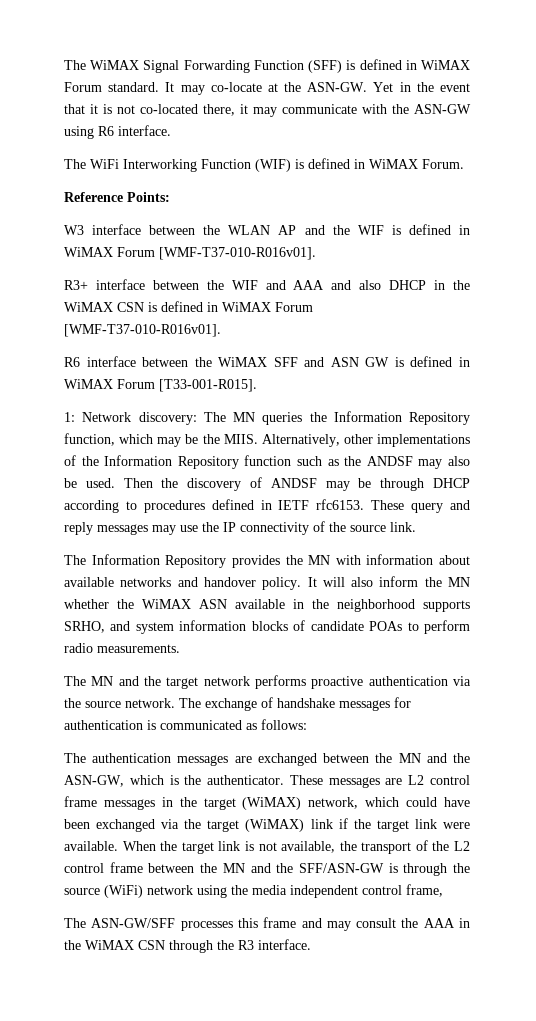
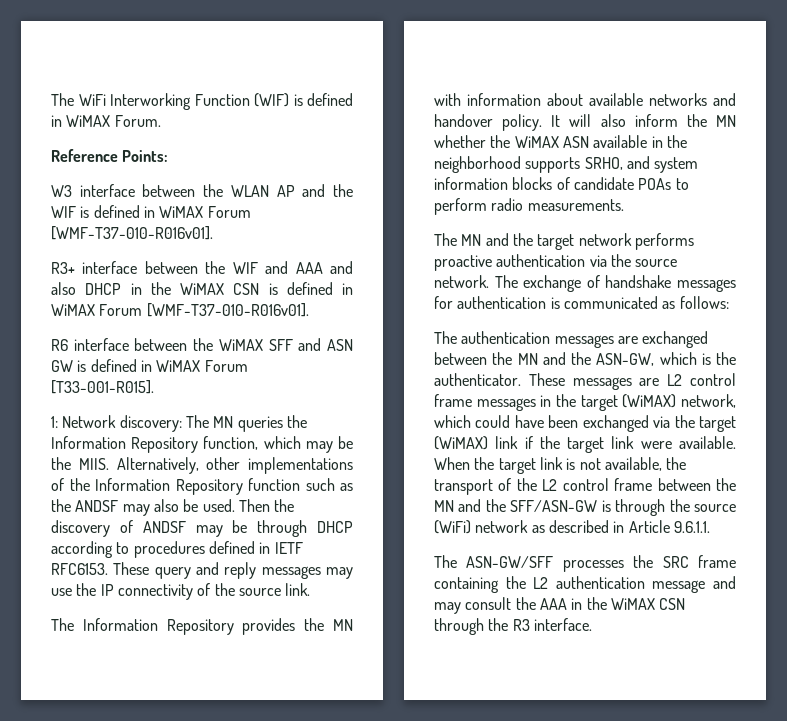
[64,59,471,73] [64,82,471,95] [64,104,471,117] [64,125,171,139] [64,159,86,169] The WiMAX Signal Forwarding Function (SFF) is defined in WiMAX Forum standard. It may co-locate at the ASN-GW. Yet in the event that it is not co-located there, it may communicate with the ASN-GW using R6 interface. // The -> [51,93,74,106] The
[316,499,365,510] rfc6153. -> [51,563,108,575] RFC6153.
[197,884,443,898] [64,917,297,931] using the media independent control frame, // The ASN-GW/SFF processes this frame -> [531,520,710,533] [434,555,736,572] [434,576,706,593] as described in Article 9.6.1.1. // The ASN-GW/SFF processes the SRC frame containing the L2 authentication message

